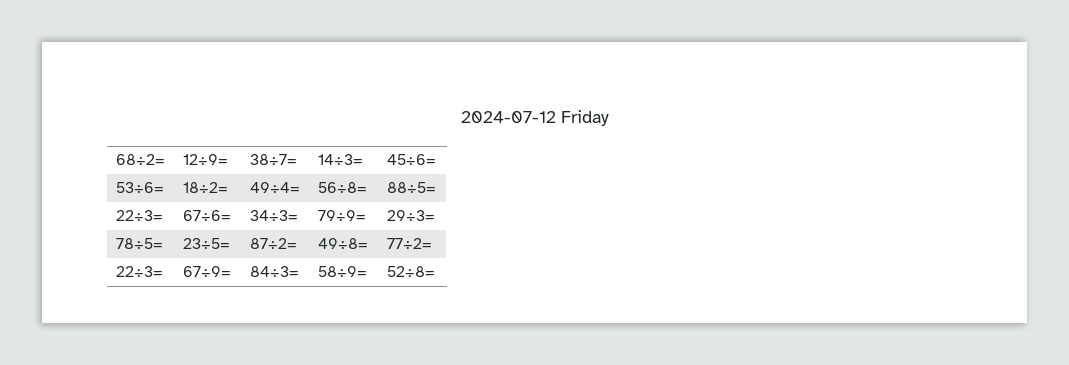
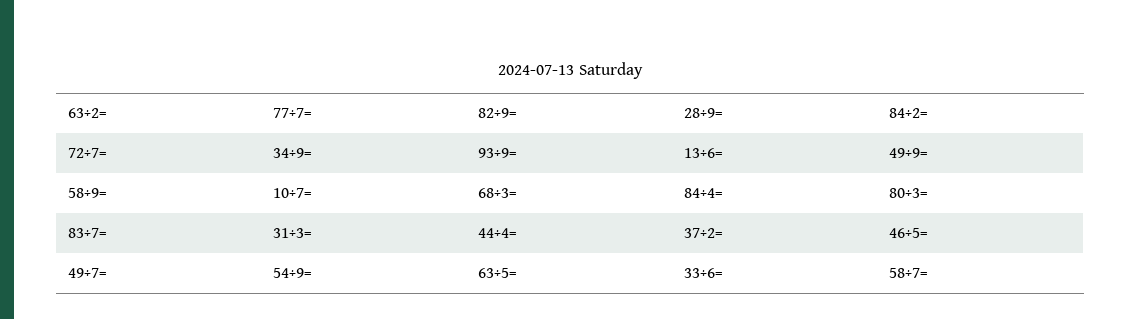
[460,110,609,126] [115,154,165,165] [182,154,228,165] [249,154,297,165] [317,154,363,165] [386,154,436,165] [115,182,164,193] [182,182,228,193] [249,182,300,193] [317,182,367,193] [386,182,436,193] [115,210,163,221] [182,210,231,221] [249,210,298,221] [317,210,366,221] [386,210,435,221] [115,238,163,249] [182,238,230,249] [249,238,297,249] [317,238,368,249] [386,238,432,249] [115,266,163,277] [182,266,231,277] [249,266,299,277] [317,266,367,277] [386,266,435,277] 2024-07-12 Friday // 68÷2= | 12÷9= | 38÷7= | 14÷3= | 45÷6= // 53÷6= | 18÷2= | 49÷4= | 56÷8= | 88÷5= // 22÷3= | 67÷6= | 34÷3= | 79÷9= | 29÷3= // 78÷5= | 23÷5= | 87÷2= | 49÷8= | 77÷2= // 22÷3= | 67÷9= | 84÷3= | 58÷9= | 52÷8= -> [498,62,643,79] [67,108,107,118] [272,108,312,118] [477,108,517,118] [683,108,723,118] [888,108,928,118] [67,148,107,158] [272,148,312,158] [477,148,517,158] [683,148,723,158] [888,148,928,158] [67,188,107,198] [272,188,312,198] [477,188,517,198] [683,188,723,198] [888,188,928,198] [67,228,107,238] [272,228,312,238] [477,228,517,238] [683,228,723,238] [888,228,928,238] [67,268,107,278] [272,268,312,278] [477,268,517,278] [683,268,723,278] [888,268,928,278] 2024-07-13 Saturday // 63÷2= | 77÷7= | 82÷9= | 28÷9= | 84÷2= // 72÷7= | 34÷9= | 93÷9= | 13÷6= | 49÷9= // 58÷9= | 10÷7= | 68÷3= | 84÷4= | 80÷3= // 83÷7= | 31÷3= | 44÷4= | 37÷2= | 46÷5= // 49÷7= | 54÷9= | 63÷5= | 33÷6= | 58÷7=

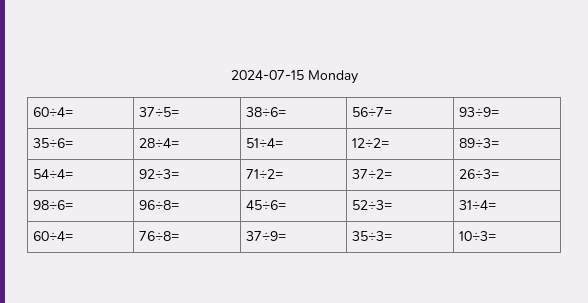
[498,62,643,79] [67,108,107,118] [272,108,312,118] [477,108,517,118] [683,108,723,118] [888,108,928,118] [67,148,107,158] [272,148,312,158] [477,148,517,158] [683,148,723,158] [888,148,928,158] [67,188,107,198] [272,188,312,198] [477,188,517,198] [683,188,723,198] [888,188,928,198] [67,228,107,238] [272,228,312,238] [477,228,517,238] [683,228,723,238] [888,228,928,238] [67,268,107,278] [272,268,312,278] [477,268,517,278] [683,268,723,278] [888,268,928,278] 2024-07-13 Saturday // 63÷2= | 77÷7= | 82÷9= | 28÷9= | 84÷2= // 72÷7= | 34÷9= | 93÷9= | 13÷6= | 49÷9= // 58÷9= | 10÷7= | 68÷3= | 84÷4= | 80÷3= // 83÷7= | 31÷3= | 44÷4= | 37÷2= | 46÷5= // 49÷7= | 54÷9= | 63÷5= | 33÷6= | 58÷7= -> [230,70,358,84] [32,107,73,117] [138,107,179,117] [245,107,286,117] [351,107,392,117] [458,107,499,117] [32,138,73,148] [138,138,179,148] [245,138,283,148] [351,138,389,148] [458,138,499,148] [32,169,73,179] [138,169,179,179] [245,169,283,179] [351,169,392,179] [458,169,499,179] [32,200,73,210] [138,200,179,210] [245,200,286,210] [351,200,392,210] [458,200,496,210] [32,231,73,241] [138,231,179,241] [245,231,286,241] [351,231,392,241] [458,231,496,241] 2024-07-15 Monday // 60÷4= | 37÷5= | 38÷6= | 56÷7= | 93÷9= // 35÷6= | 28÷4= | 51÷4= | 12÷2= | 89÷3= // 54÷4= | 92÷3= | 71÷2= | 37÷2= | 26÷3= // 98÷6= | 96÷8= | 45÷6= | 52÷3= | 31÷4= // 60÷4= | 76÷8= | 37÷9= | 35÷3= | 10÷3=

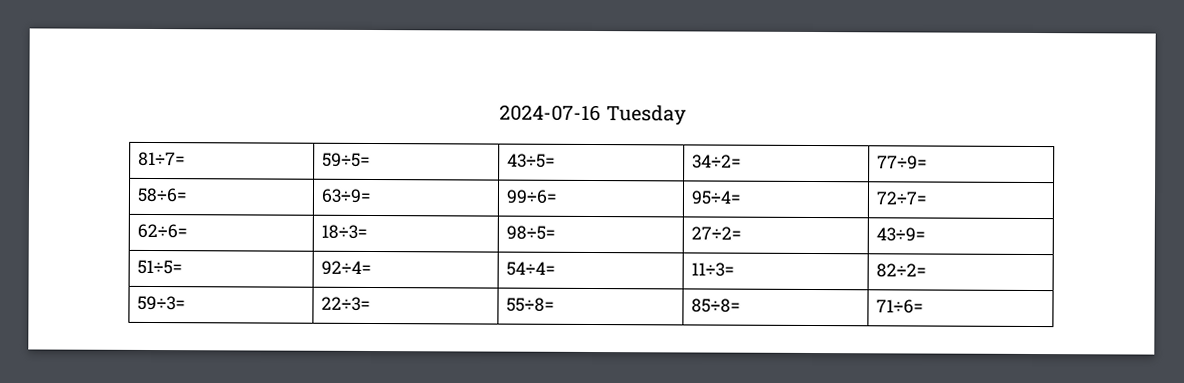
[230,70,358,84] [32,107,73,117] [138,107,179,117] [245,107,286,117] [351,107,392,117] [458,107,499,117] [32,138,73,148] [138,138,179,148] [245,138,283,148] [351,138,389,148] [458,138,499,148] [32,169,73,179] [138,169,179,179] [245,169,283,179] [351,169,392,179] [458,169,499,179] [32,200,73,210] [138,200,179,210] [245,200,286,210] [351,200,392,210] [458,200,496,210] [32,231,73,241] [138,231,179,241] [245,231,286,241] [351,231,392,241] [458,231,496,241] 2024-07-15 Monday // 60÷4= | 37÷5= | 38÷6= | 56÷7= | 93÷9= // 35÷6= | 28÷4= | 51÷4= | 12÷2= | 89÷3= // 54÷4= | 92÷3= | 71÷2= | 37÷2= | 26÷3= // 98÷6= | 96÷8= | 45÷6= | 52÷3= | 31÷4= // 60÷4= | 76÷8= | 37÷9= | 35÷3= | 10÷3= -> [499,104,687,126] [138,151,187,167] [322,152,372,167] [507,153,557,168] [692,154,743,169] [877,155,929,170] [137,187,189,203] [321,188,373,204] [506,189,559,204] [691,190,743,205] [876,191,929,205] [137,223,189,239] [321,224,369,239] [506,225,557,240] [691,226,743,240] [876,227,927,242] [137,259,184,275] [321,260,373,276] [506,261,557,276] [691,262,736,277] [876,263,928,278] [137,295,187,311] [321,296,372,312] [506,297,556,312] [691,298,742,313] [876,299,925,314] 2024-07-16 Tuesday // 81÷7= | 59÷5= | 43÷5= | 34÷2= | 77÷9= // 58÷6= | 63÷9= | 99÷6= | 95÷4= | 72÷7= // 62÷6= | 18÷3= | 98÷5= | 27÷2= | 43÷9= // 51÷5= | 92÷4= | 54÷4= | 11÷3= | 82÷2= // 59÷3= | 22÷3= | 55÷8= | 85÷8= | 71÷6=

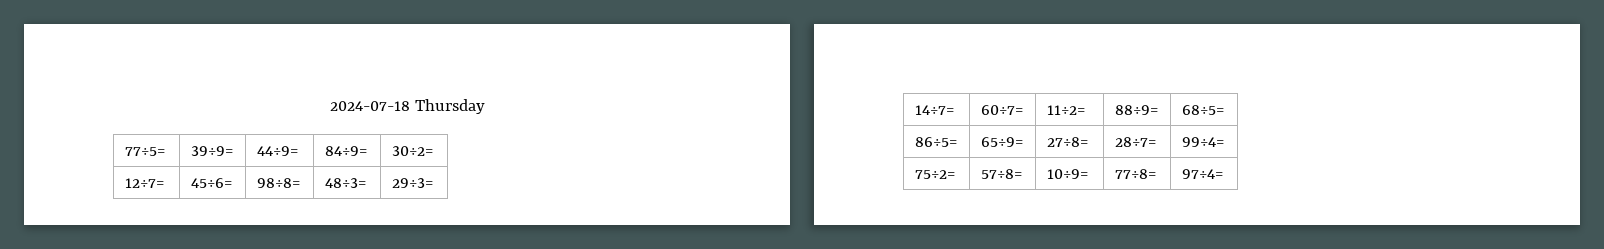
[499,104,687,126] [138,151,187,167] [322,152,372,167] [507,153,557,168] [692,154,743,169] [877,155,929,170] [137,187,189,203] [321,188,373,204] [506,189,559,204] [691,190,743,205] [876,191,929,205] [137,223,189,239] [321,224,369,239] [506,225,557,240] [691,226,743,240] [876,227,927,242] [137,259,184,275] [321,260,373,276] [506,261,557,276] [691,262,736,277] [876,263,928,278] [137,295,187,311] [321,296,372,312] [506,297,556,312] [691,298,742,313] [876,299,925,314] 2024-07-16 Tuesday // 81÷7= | 59÷5= | 43÷5= | 34÷2= | 77÷9= // 58÷6= | 63÷9= | 99÷6= | 95÷4= | 72÷7= // 62÷6= | 18÷3= | 98÷5= | 27÷2= | 43÷9= // 51÷5= | 92÷4= | 54÷4= | 11÷3= | 82÷2= // 59÷3= | 22÷3= | 55÷8= | 85÷8= | 71÷6= -> [329,99,485,114] [124,147,165,156] [190,146,233,156] [256,146,298,156] [324,146,367,156] [391,146,433,156] [124,178,164,188] [190,178,232,188] [256,178,300,188] [324,178,366,188] [391,178,433,188] [914,105,954,115] [980,105,1023,115] [1046,105,1085,115] [1114,105,1158,115] [1181,105,1224,115] [914,137,957,147] [980,137,1023,147] [1046,137,1088,147] [1114,137,1156,147] [1181,137,1224,147] [914,170,955,179] [980,169,1022,179] [1046,169,1088,179] [1114,169,1156,179] [1181,169,1223,179] 2024-07-18 Thursday // 77÷5= | 39÷9= | 44÷9= | 84÷9= | 30÷2= // 12÷7= | 45÷6= | 98÷8= | 48÷3= | 29÷3= // 14÷7= | 60÷7= | 11÷2= | 88÷9= | 68÷5= // 86÷5= | 65÷9= | 27÷8= | 28÷7= | 99÷4= // 75÷2= | 57÷8= | 10÷9= | 77÷8= | 97÷4=

